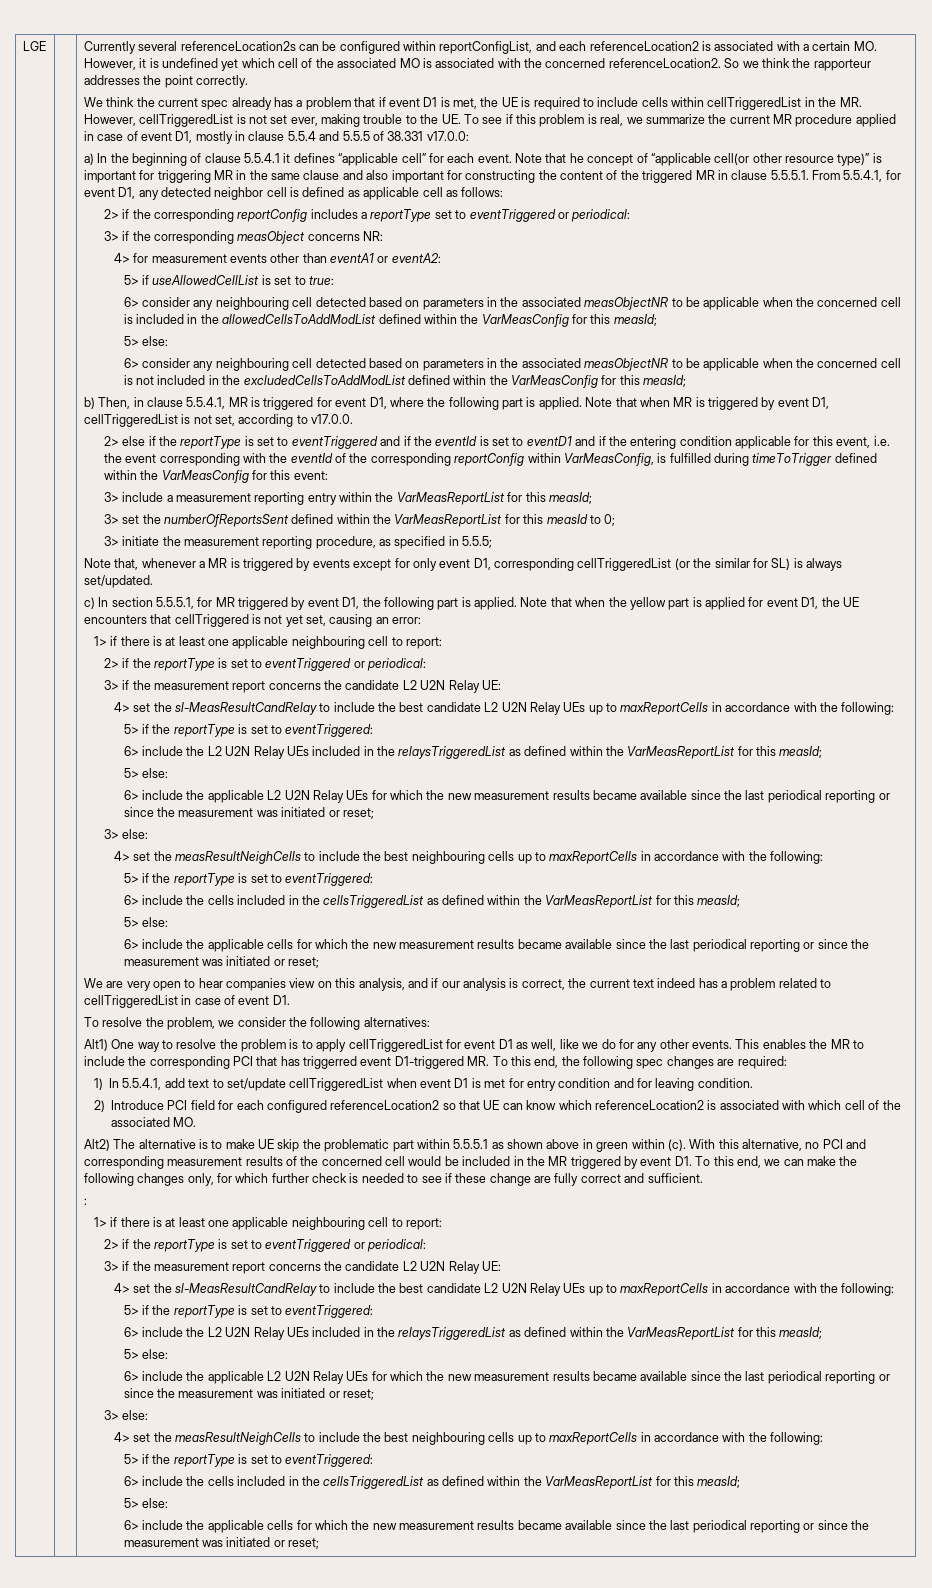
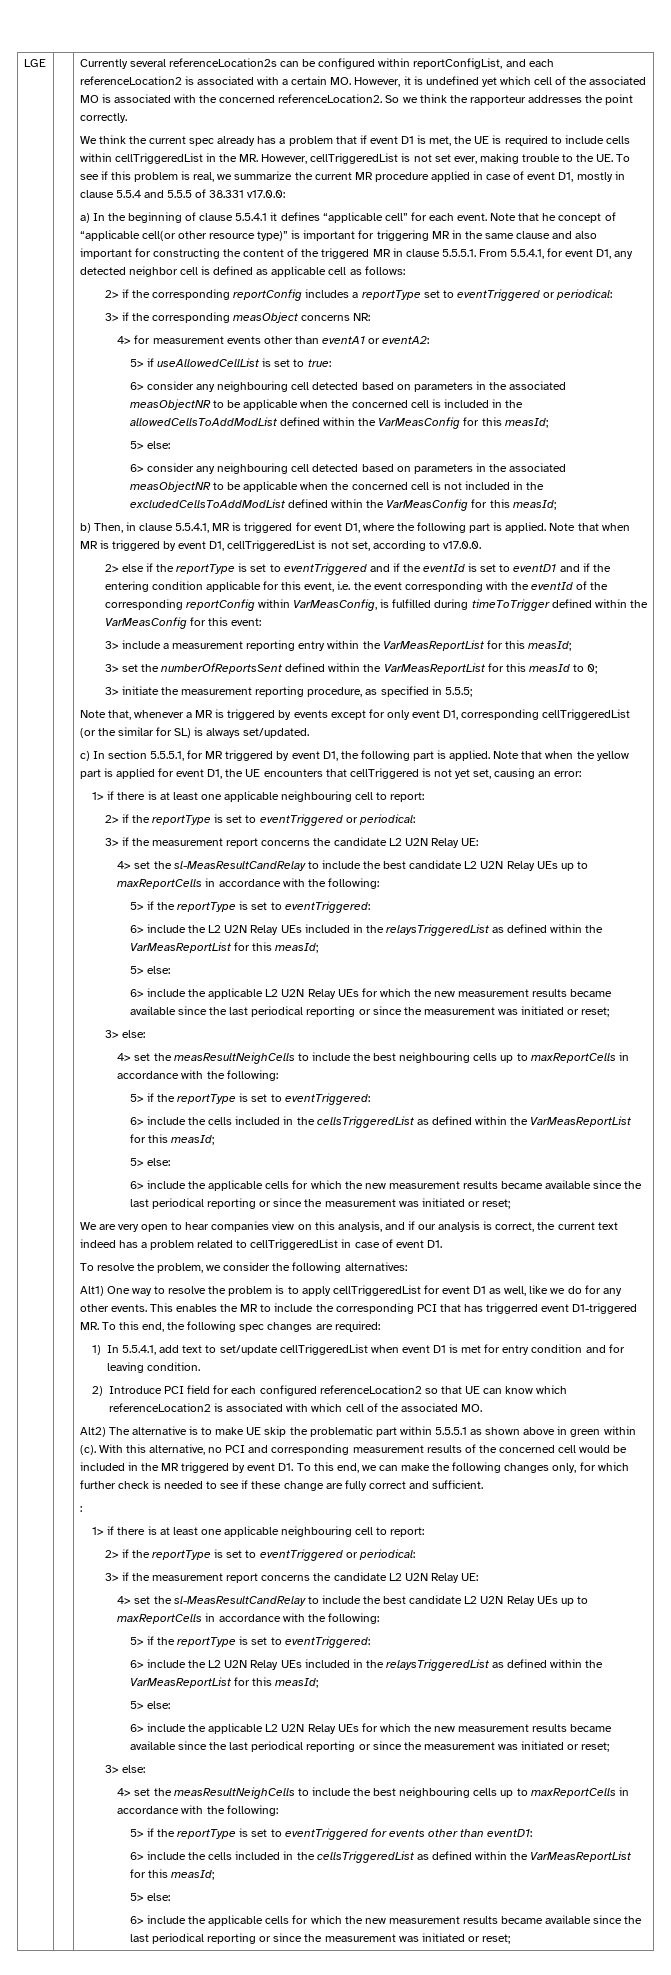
[285,1454,374,1467] eventTriggered: -> [284,1828,533,1840] eventTriggered for events other than eventD1:

